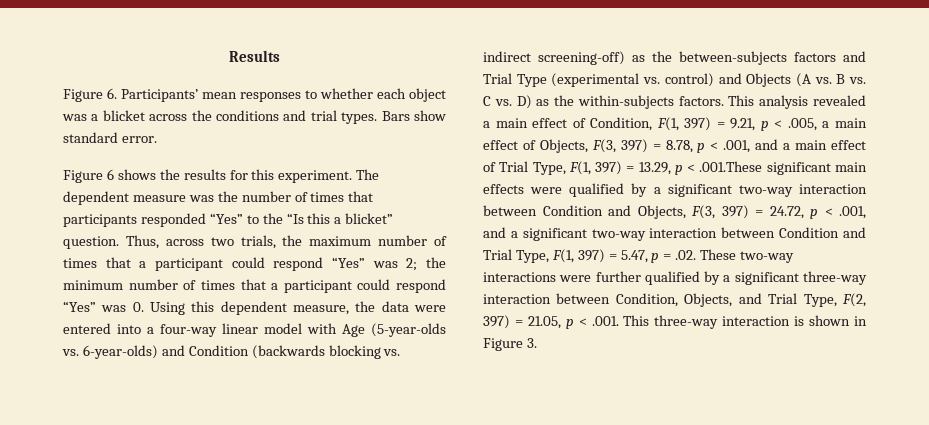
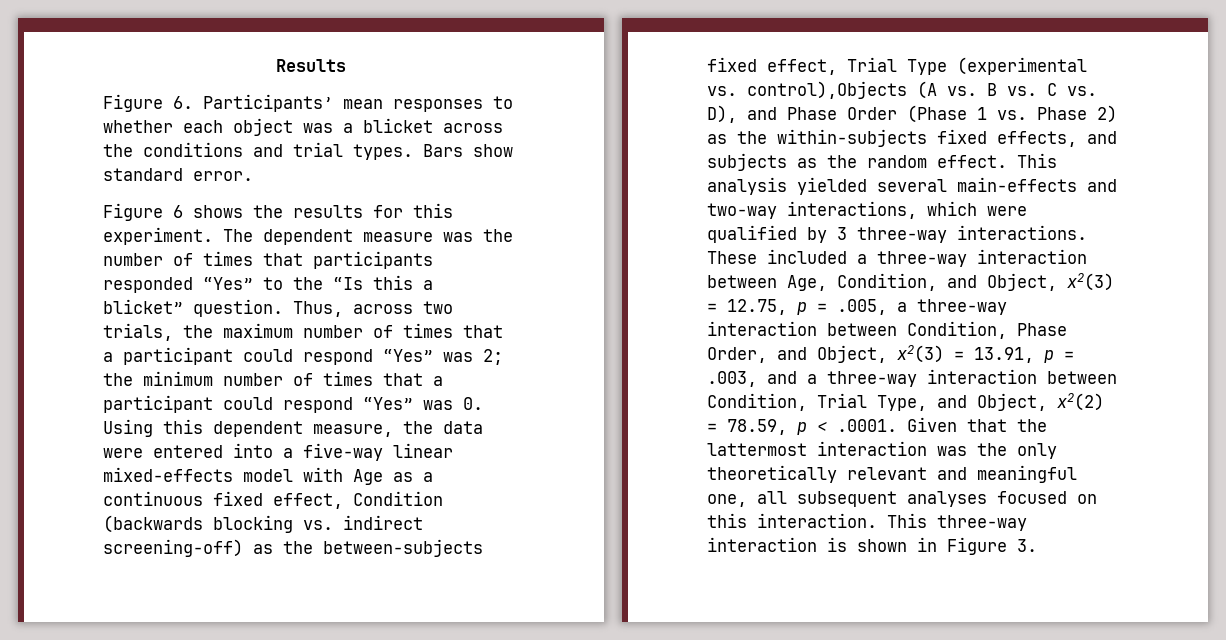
[160,323,446,337] [62,345,185,359] four-way linear model with Age (5-year-olds vs. 6-year-olds) and -> [303,443,453,461] [103,467,433,485] [103,491,343,509] five-way linear mixed-effects model with Age as a continuous fixed effect,
[794,51,866,62] factors and -> [707,57,837,75] fixed effect,
[664,73,792,87] control) and Objects -> [747,81,907,99] control),Objects
[516,95,866,109] [483,117,868,131] [483,139,866,153] [483,161,867,175] [483,183,867,197] [483,205,866,219] [483,227,866,241] [483,249,795,263] [483,271,867,285] [483,293,867,307] [483,315,619,329] D) as the within-subjects factors. This analysis revealed a main effect of Condition, F(1, 397) = 9.21, p < .005, a main effect of Objects, F(3, 397) = 8.78, p < .001, and a main effect of Trial Type, F(1, 397) = 13.29, p < .001.These significant main effects were qualified by a significant two-way interaction between Condition and Objects, F(3, 397) = 24.72, p < .001, and a significant two-way interaction between Condition and Trial Type, F(1, 397) = 5.47, p = .02. These two-way interactions were further qualified by a significant three-way interaction between Condition, Objects, and Trial Type, F(2, 397) = 21.05, p < .001. -> [707,105,1117,123] [707,129,1117,147] [707,153,1057,171] [707,177,1117,195] [707,201,1027,219] [707,225,1087,243] [707,249,1087,267] [707,273,1114,291] [707,299,1007,315] [707,321,1067,339] [707,345,1074,363] [707,369,1117,387] [707,393,1104,411] [707,417,1047,435] [707,441,1057,459] [707,465,1077,483] [707,491,1097,507] [707,513,877,528] D), and Phase Order (Phase 1 vs. Phase 2) as the within-subjects fixed effects, and subjects as the random effect. This analysis yielded several main-effects and two-way interactions, which were qualified by 3 three-way interactions. These included a three-way interaction between Age, Condition, and Object, χ2(3) = 12.75, p = .005, a three-way interaction between Condition, Phase Order, and Object, χ2(3) = 13.91, p = .003, and a three-way interaction between Condition, Trial Type, and Object, χ2(2) = 78.59, p < .0001. Given that the lattermost interaction was the only theoretically relevant and meaningful one, all subsequent analyses focused on this interaction.

